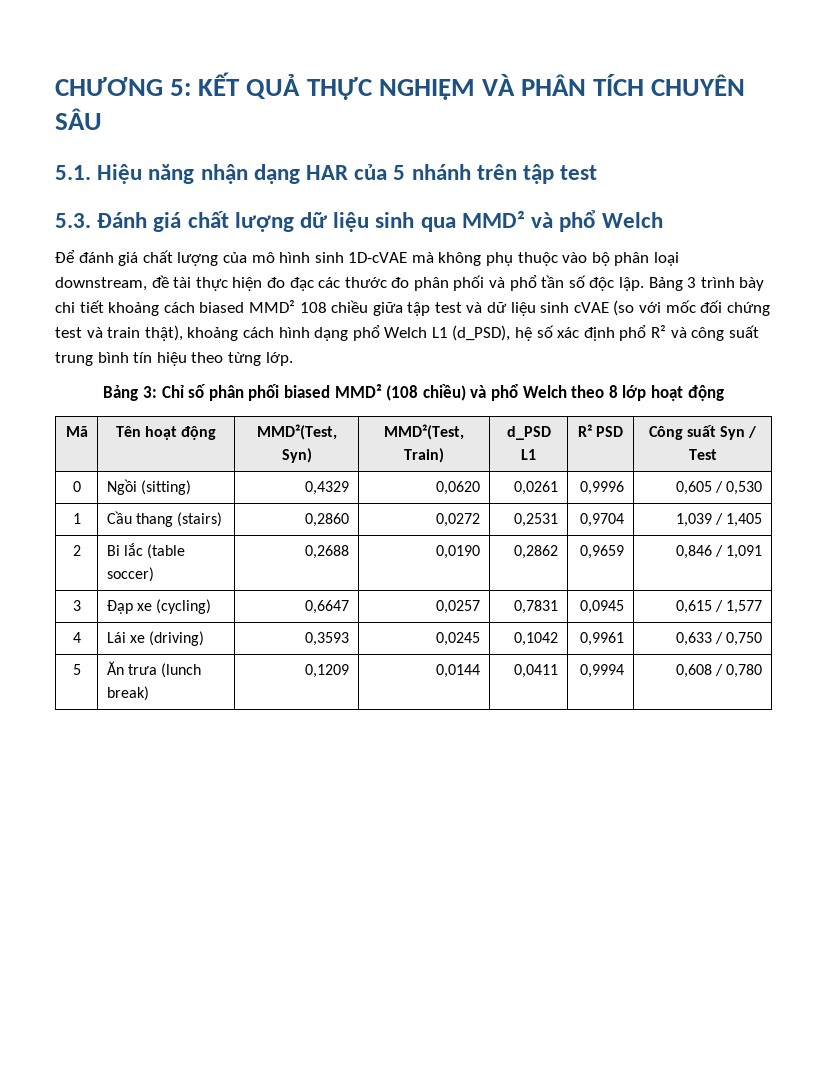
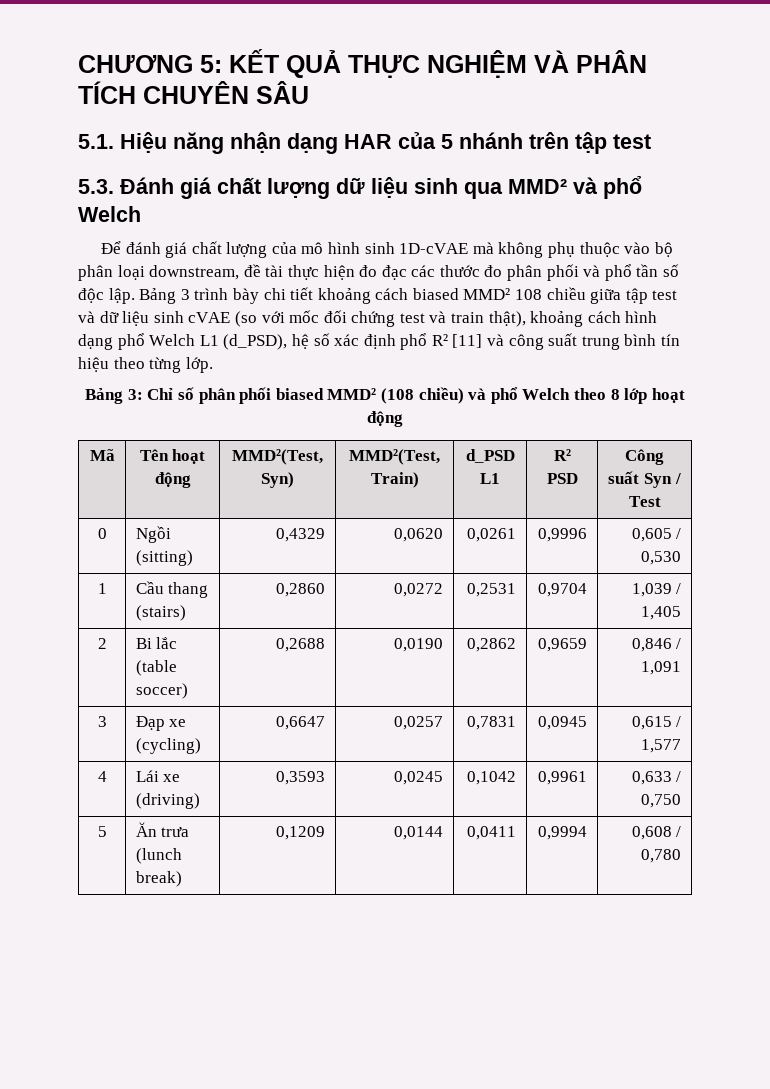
(667, 331) none -> [452,334,483,348] [11]

